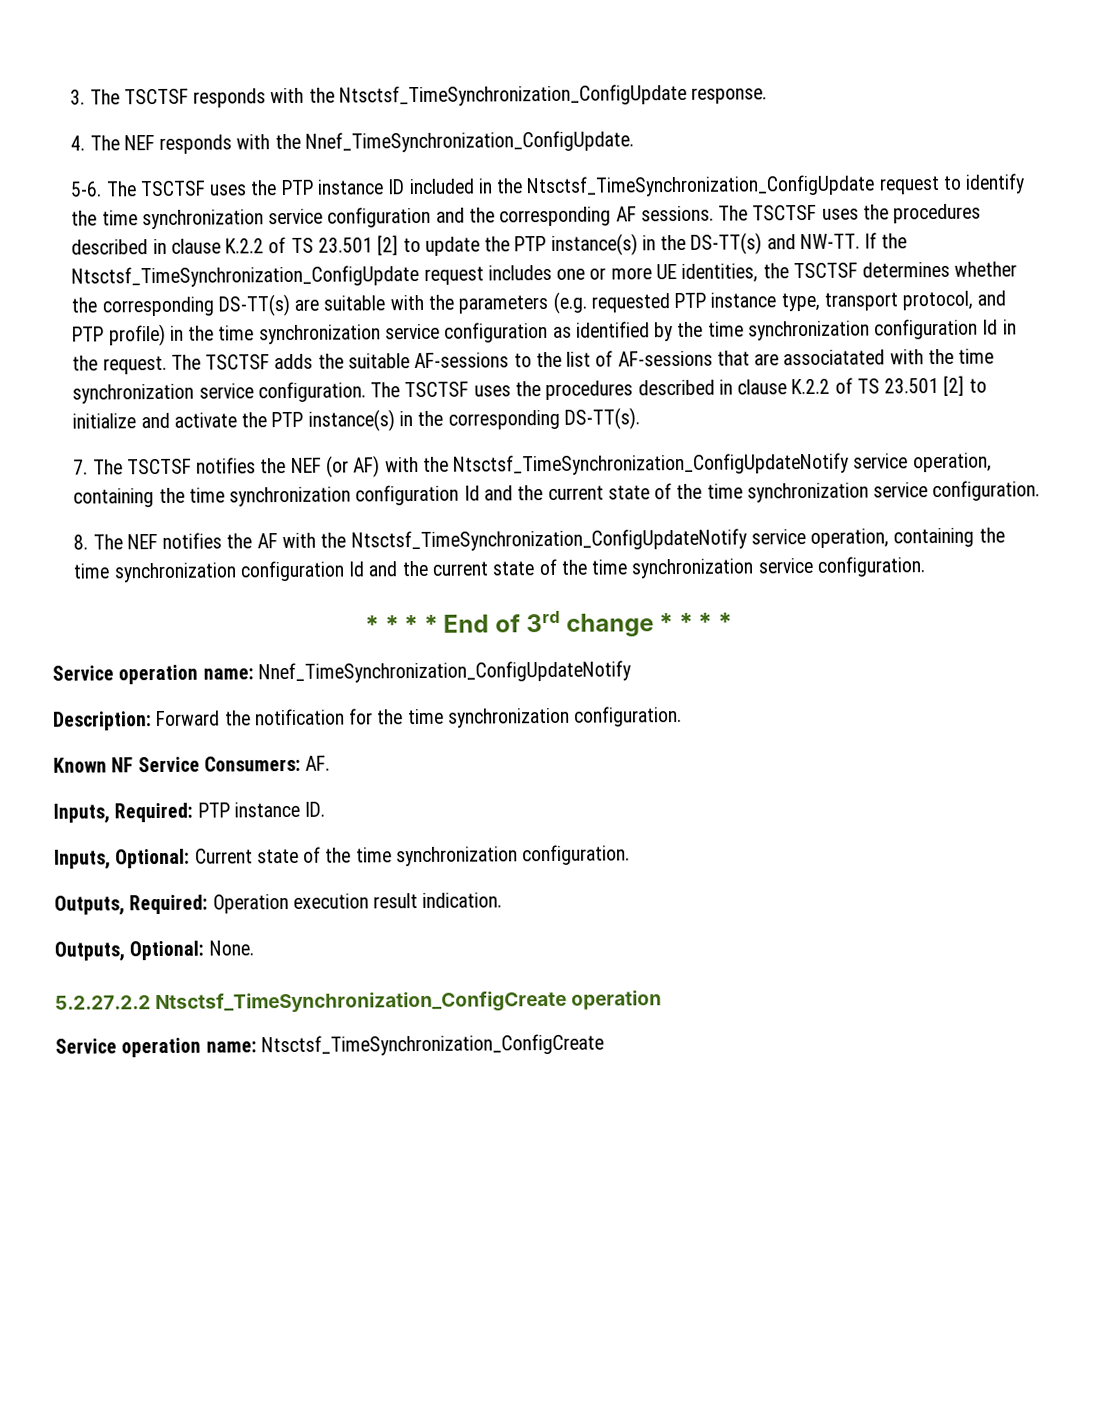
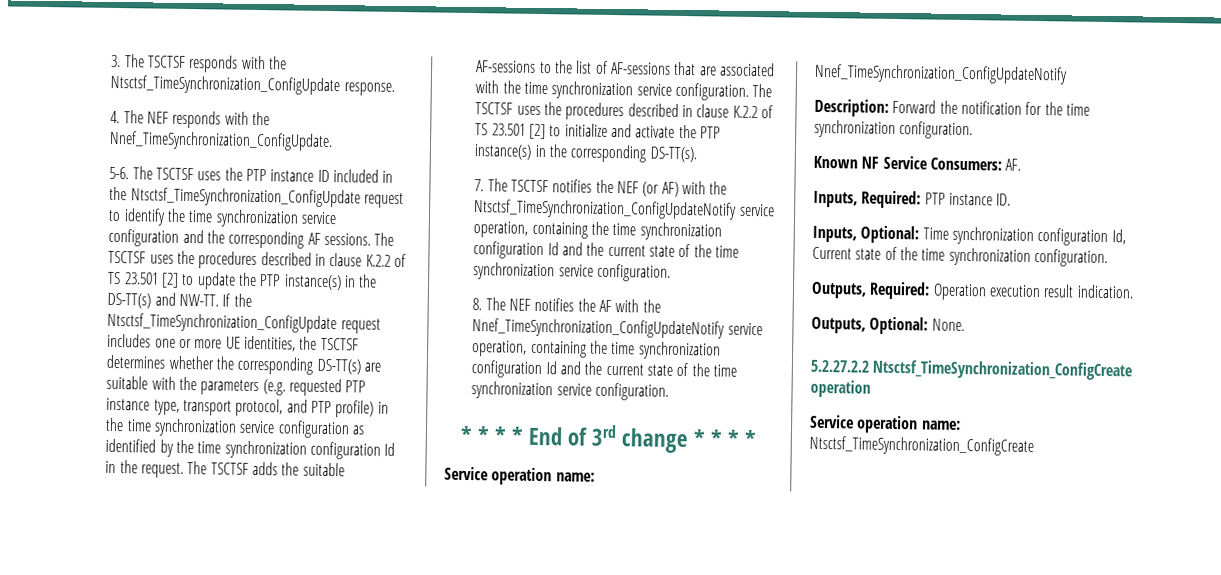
[783,349,886,366] associatated -> [719,62,775,77] associated
[350,528,747,552] Ntsctsf_TimeSynchronization_ConfigUpdateNotify -> [472,318,726,339] Nnef_TimeSynchronization_ConfigUpdateNotify
(191, 858) none -> [922,226,1126,247] Time synchronization configuration Id,

